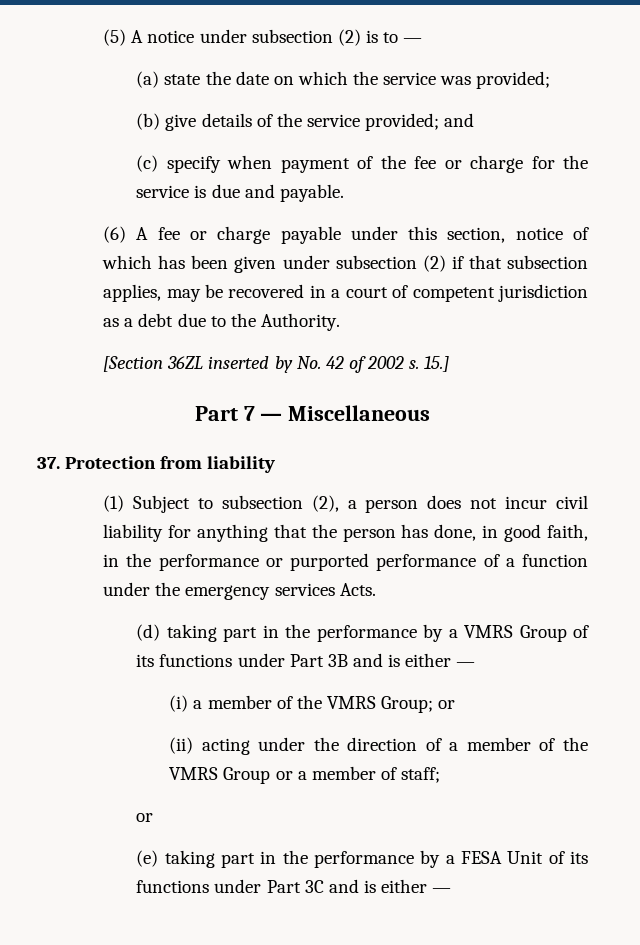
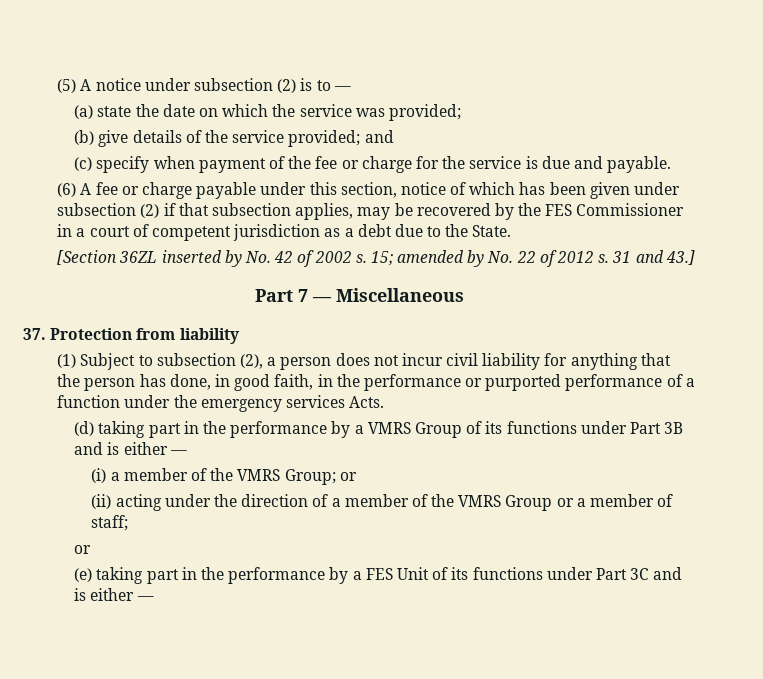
(305, 291) none -> [494,203,685,220] by the FES Commissioner
[260,313,340,331] Authority. -> [472,225,512,237] State.
[424,356,450,372] 15.] -> [370,250,695,267] 15; amended by No. 22 of 2012 s. 31 and 43.]
[460,851,502,864] FESA -> [365,568,393,580] FES

